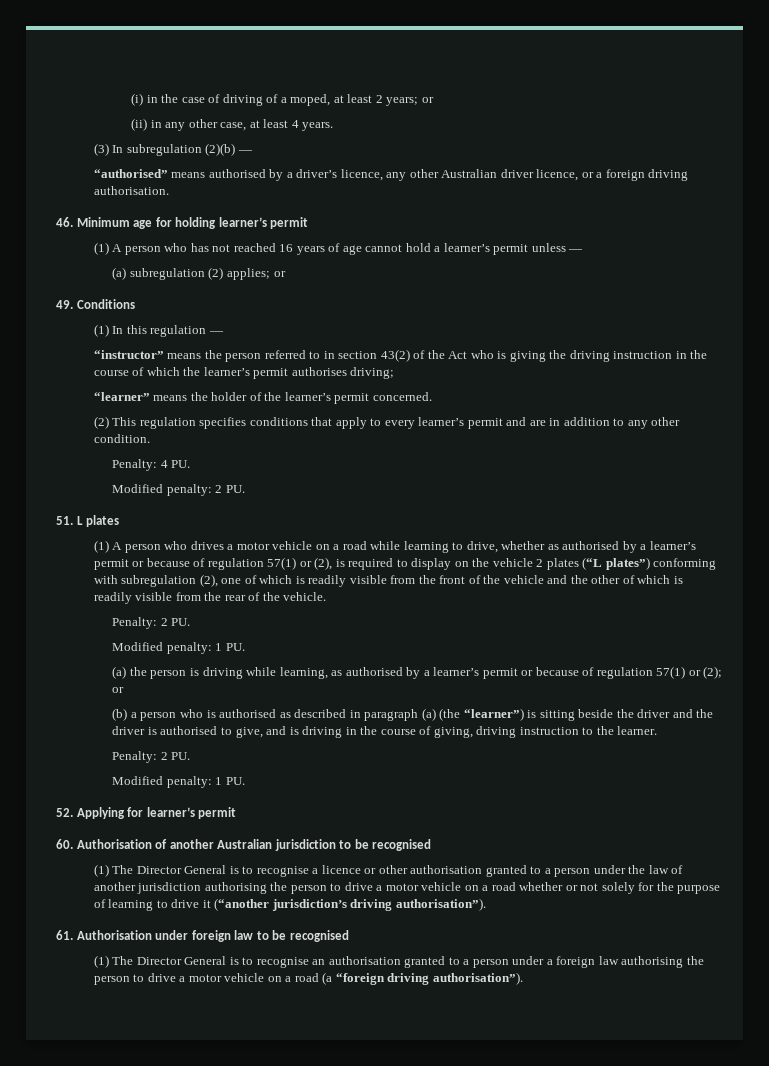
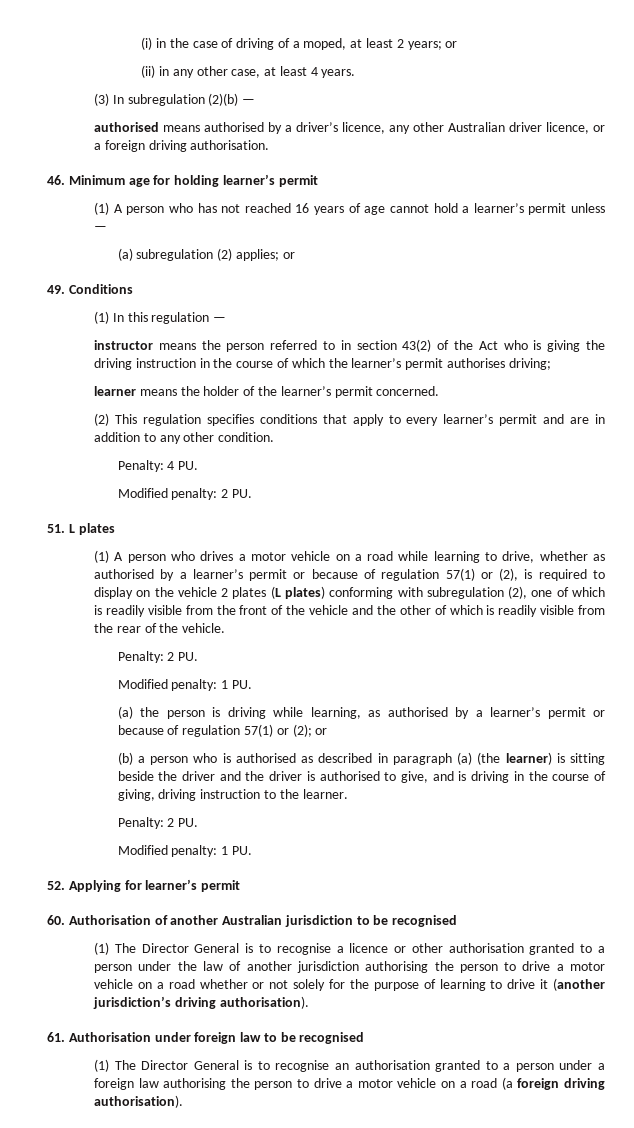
[93,169,168,178] “authorised” -> [94,122,160,132] authorised
[93,350,164,359] “instructor” -> [94,340,154,350] instructor
[93,392,150,401] “learner” -> [94,386,137,396] learner
[582,557,650,570] (“L plates”) -> [270,586,326,599] (L plates)
[463,708,524,721] “learner”) -> [505,752,552,765] learner)
[214,898,270,911] (“another -> [553,978,606,991] (another
[395,898,486,911] authorisation”). -> [219,996,309,1009] authorisation).
[335,972,523,985] “foreign driving authorisation”). -> [517,1078,605,1090] [94,1095,184,1108] foreign driving authorisation).

